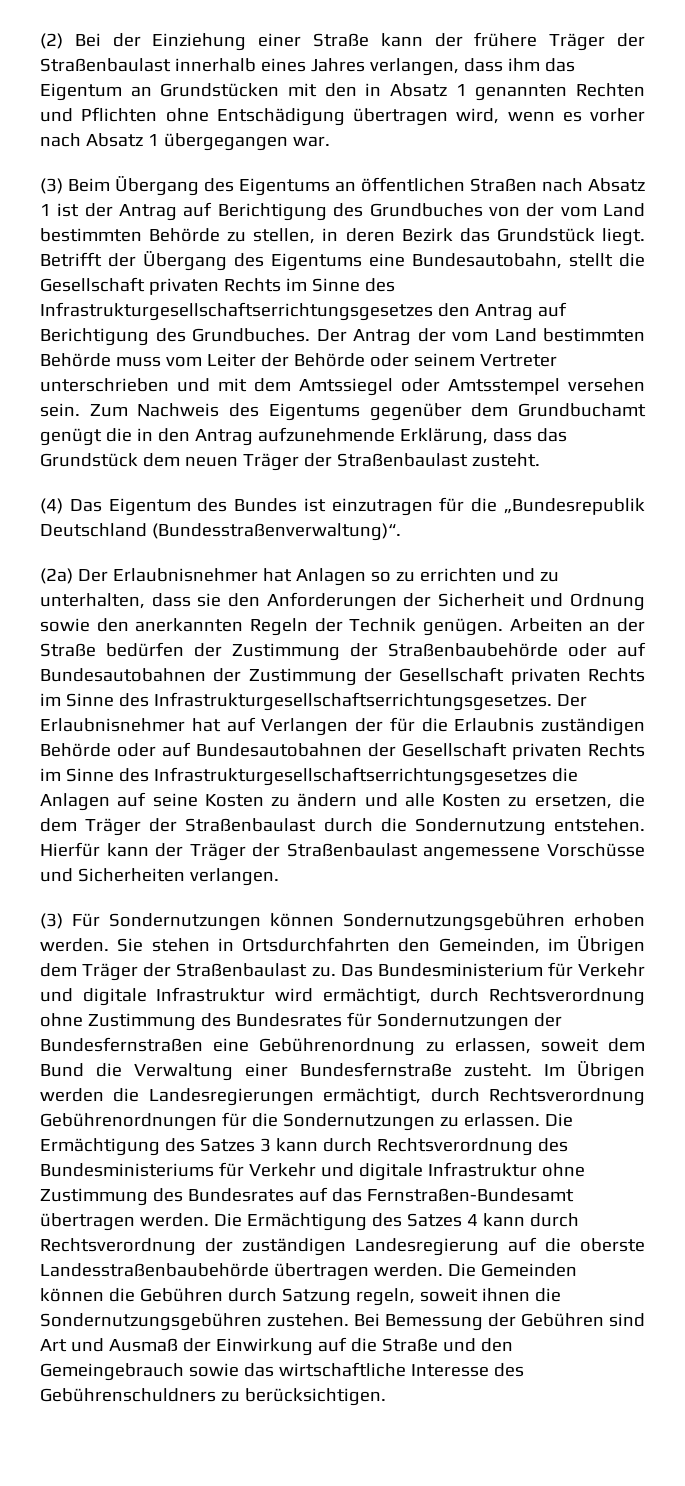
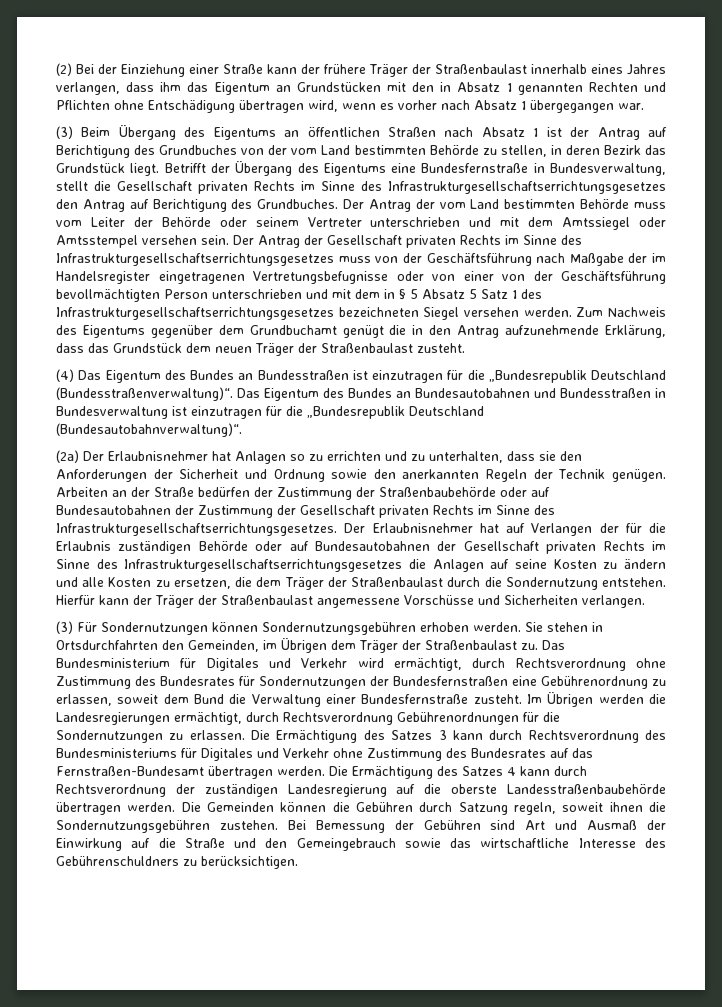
[412,253,562,269] Bundesautobahn, -> [421,163,666,176] Bundesfernstraße in Bundesverwaltung,
(80, 410) none -> [233,235,582,248] [56,253,666,266] [56,271,666,284] [56,289,542,302] [56,307,572,320] Der Antrag der Gesellschaft privaten Rechts im Sinne des Infrastrukturgesellschaftserrichtungsgesetzes muss von der Geschäftsführung nach Maßgabe der im Handelsregister eingetragenen Vertretungsbefugnisse oder von einer von der Geschäftsführung bevollmächtigten Person unterschrieben und mit dem in § 5 Absatz 5 Satz 1 des Infrastrukturgesellschaftserrichtungsgesetzes bezeichneten Siegel versehen werden.
(298, 505) none -> [238,370,349,380] an Bundesstraßen
(401, 532) none -> [237,388,666,401] [56,406,484,419] [56,423,242,437] Das Eigentum des Bundes an Bundesautobahnen und Bundesstraßen in Bundesverwaltung ist einzutragen für die „Bundesrepublik Deutschland (Bundesautobahnverwaltung)“.
[578,963,645,977] [40,987,266,1006] Verkehr und digitale Infrastruktur -> [206,658,348,671] Digitales und Verkehr
[248,1162,537,1181] Verkehr und digitale Infrastruktur -> [201,748,329,761] Digitales und Verkehr

